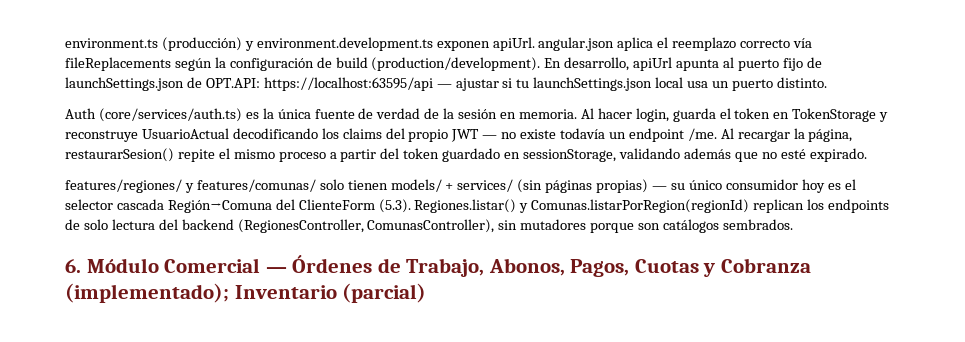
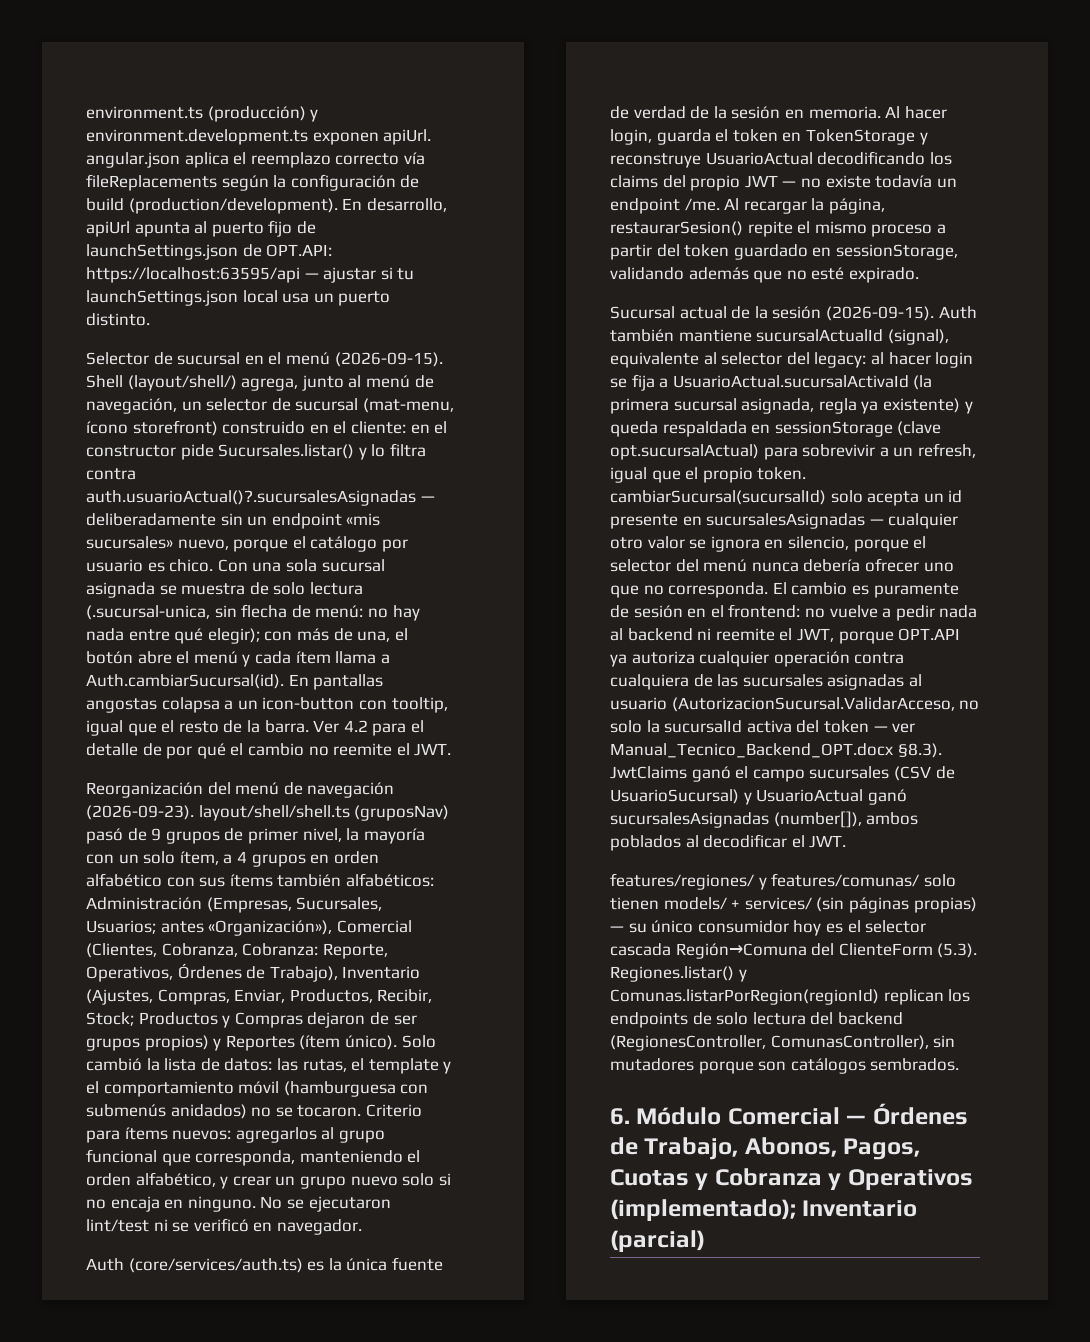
(827, 82) none -> [86,352,443,367] [86,375,434,391] [86,398,454,414] [86,420,448,436] [86,443,426,460] [86,468,136,480] [86,490,435,506] [86,513,381,529] [86,536,408,552] [86,559,385,572] [86,582,363,598] [86,604,420,621] [86,628,408,644] [86,651,390,667] [86,674,384,690] [86,697,448,713] [86,720,424,736] [86,743,452,759] [86,782,395,798] [86,805,450,821] [86,828,425,844] [86,851,379,867] [86,873,434,887] [86,897,383,913] [86,920,412,936] [86,943,388,959] [86,963,421,982] [86,989,433,1005] [86,1012,417,1028] [86,1035,436,1051] [86,1058,452,1074] [86,1081,429,1097] [86,1104,422,1119] [86,1127,385,1143] [86,1149,421,1166] [86,1172,451,1189] [86,1196,391,1212] [86,1218,362,1235] // Selector de sucursal en el menú (2026-09-15). Shell (layout/shell/) agrega, junto al menú de navegación, un selector de sucursal (mat-menu, ícono storefront) construido en el cliente: en el constructor pide Sucursales.listar() y lo filtra contra auth.usuarioActual()?.sucursalesAsignadas — deliberadamente sin un endpoint «mis sucursales» nuevo, porque el catálogo por usuario es chico. Con una sola sucursal asignada se muestra de solo lectura (.sucursal-unica, sin flecha de menú: no hay nada entre qué elegir); con más de una, el botón abre el menú y cada ítem llama a Auth.cambiarSucursal(id). En pantallas angostas colapsa a un icon-button con tooltip, igual que el resto de la barra. Ver 4.2 para el detalle de por qué el cambio no reemite el JWT. // Reorganización del menú de navegación (2026-09-23). layout/shell/shell.ts (gruposNav) pasó de 9 grupos de primer nivel, la mayoría con un solo ítem, a 4 grupos en orden alfabético con sus ítems también alfabéticos: Administración (Empresas, Sucursales, Usuarios; antes «Organización»), Comercial (Clientes, Cobranza, Cobranza: Reporte, Operativos, Órdenes de Trabajo), Inventario (Ajustes, Compras, Enviar, Productos, Recibir, Stock; Productos y Compras dejaron de ser grupos propios) y Reportes (ítem único). Solo cambió la lista de datos: las rutas, el template y el comportamiento móvil (hamburguesa con submenús anidados) no se tocaron. Criterio para ítems nuevos: agregarlos al grupo funcional que corresponda, manteniendo el orden alfabético, y crear un grupo nuevo solo si no encaja en ninguno. No se ejecutaron lint/test ni se verificó en navegador.
(867, 155) none -> [610,306,977,321] [610,329,949,345] [610,352,974,368] [610,374,933,391] [610,398,973,414] [610,421,942,437] [610,443,976,460] [610,467,807,483] [610,490,963,506] [610,513,959,529] [610,536,927,552] [610,558,954,572] [610,582,959,598] [610,604,978,621] [610,628,961,644] [610,651,905,667] [610,674,922,690] [610,697,980,712] [610,720,916,733] [610,743,942,758] [610,766,955,782] [610,789,907,805] [610,811,919,828] [610,834,847,851] // Sucursal actual de la sesión (2026-09-15). Auth también mantiene sucursalActualId (signal), equivalente al selector del legacy: al hacer login se fija a UsuarioActual.sucursalActivaId (la primera sucursal asignada, regla ya existente) y queda respaldada en sessionStorage (clave opt.sucursalActual) para sobrevivir a un refresh, igual que el propio token. cambiarSucursal(sucursalId) solo acepta un id presente en sucursalesAsignadas — cualquier otro valor se ignora en silencio, porque el selector del menú nunca debería ofrecer uno que no corresponda. El cambio es puramente de sesión en el frontend: no vuelve a pedir nada al backend ni reemite el JWT, porque OPT.API ya autoriza cualquier operación contra cualquiera de las sucursales asignadas al usuario (AutorizacionSucursal.ValidarAcceso, no solo la sucursalId activa del token — ver Manual_Tecnico_Backend_OPT.docx §8.3). JwtClaims ganó el campo sucursales (CSV de UsuarioSucursal) y UsuarioActual ganó sucursalesAsignadas (number[]), ambos poblados al decodificar el JWT.
(811, 265) none -> [828,1169,973,1190] y Operativos

